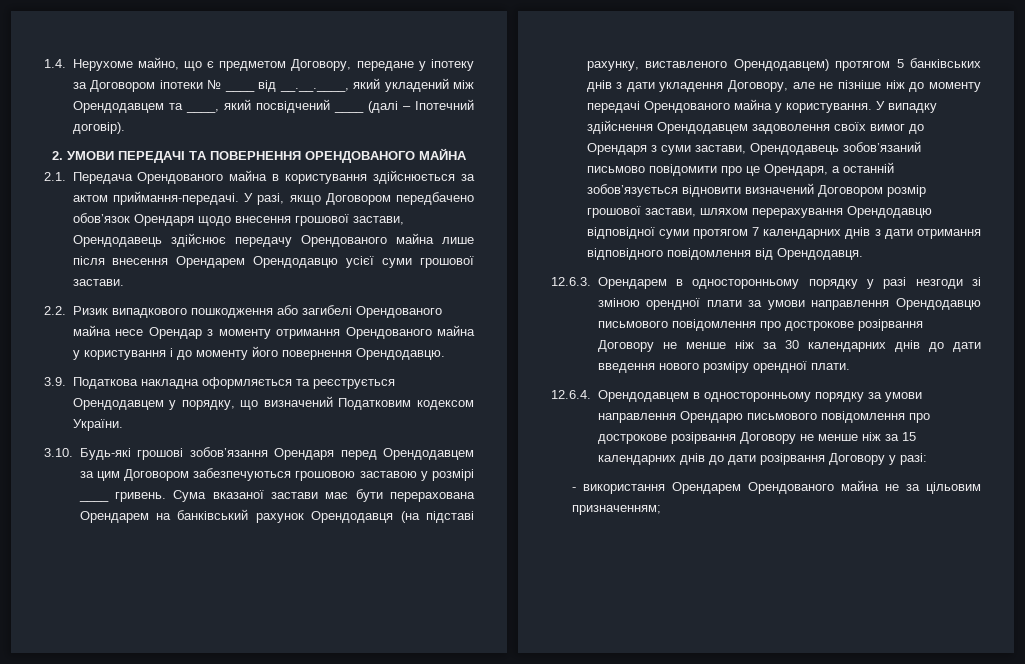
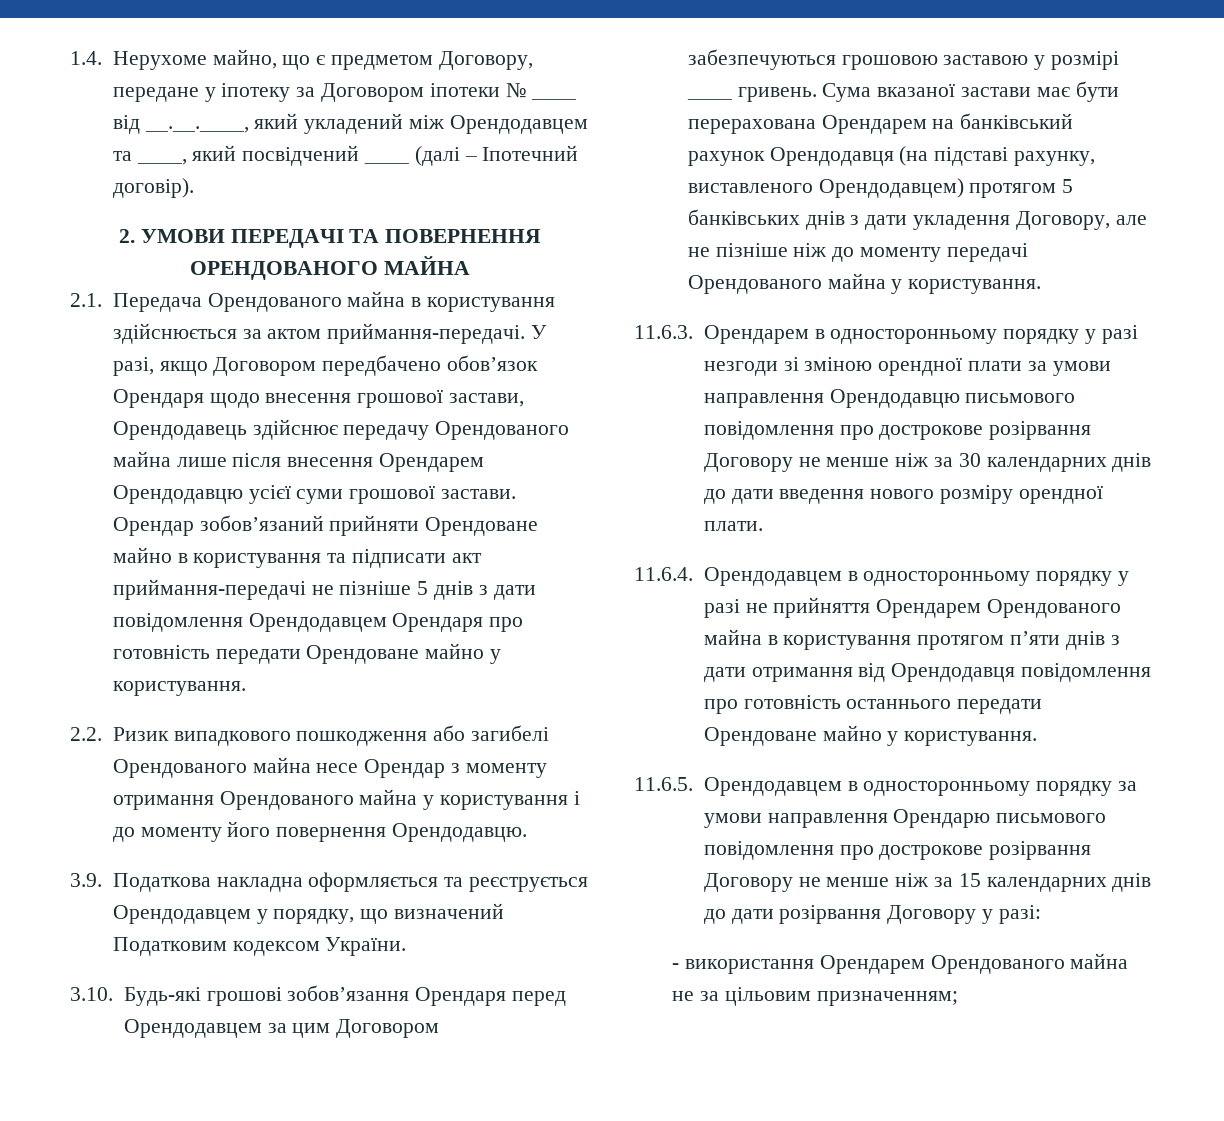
(124, 282) none -> [112,515,539,536] [112,547,482,568] [112,579,536,600] [112,613,524,632] [112,643,501,664] [112,681,246,696] Орендар зобов’язаний прийняти Орендоване майно в користування та підписати акт приймання-передачі не пізніше 5 днів з дати повідомлення Орендодавцем Орендаря про готовність передати Орендоване майно у користування.
[875,101,937,113] [586,120,924,134] [586,141,921,155] [586,162,894,176] [586,183,926,197] [586,206,932,218] [586,227,981,239] [586,248,863,260] [551,277,591,286] У випадку здійснення Орендодавцем задоволення своїх вимог до Орендаря з суми застави, Орендодавець зобов’язаний письмово повідомити про це Орендаря, а останній зобов’язується відновити визначений Договором розмір грошової застави, шляхом перерахування Орендодавцю відповідної суми протягом 7 календарних днів з дати отримання відповідного повідомлення від Орендодавця. // 12.6.3. -> [634,325,693,339] // 11.6.3.
[551,390,864,402] 12.6.4. Орендодавцем в односторонньому порядку -> [634,567,1129,586] [703,597,1121,618] [703,629,1120,650] [703,663,1151,682] [703,695,1043,714] [703,725,1038,746] [634,777,1113,796] 11.6.4. Орендодавцем в односторонньому порядку у разі не прийняття Орендарем Орендованого майна в користування протягом п’яти днів з дати отримання від Орендодавця повідомлення про готовність останнього передати Орендоване майно у користування. // 11.6.5. Орендодавцем в односторонньому порядку

